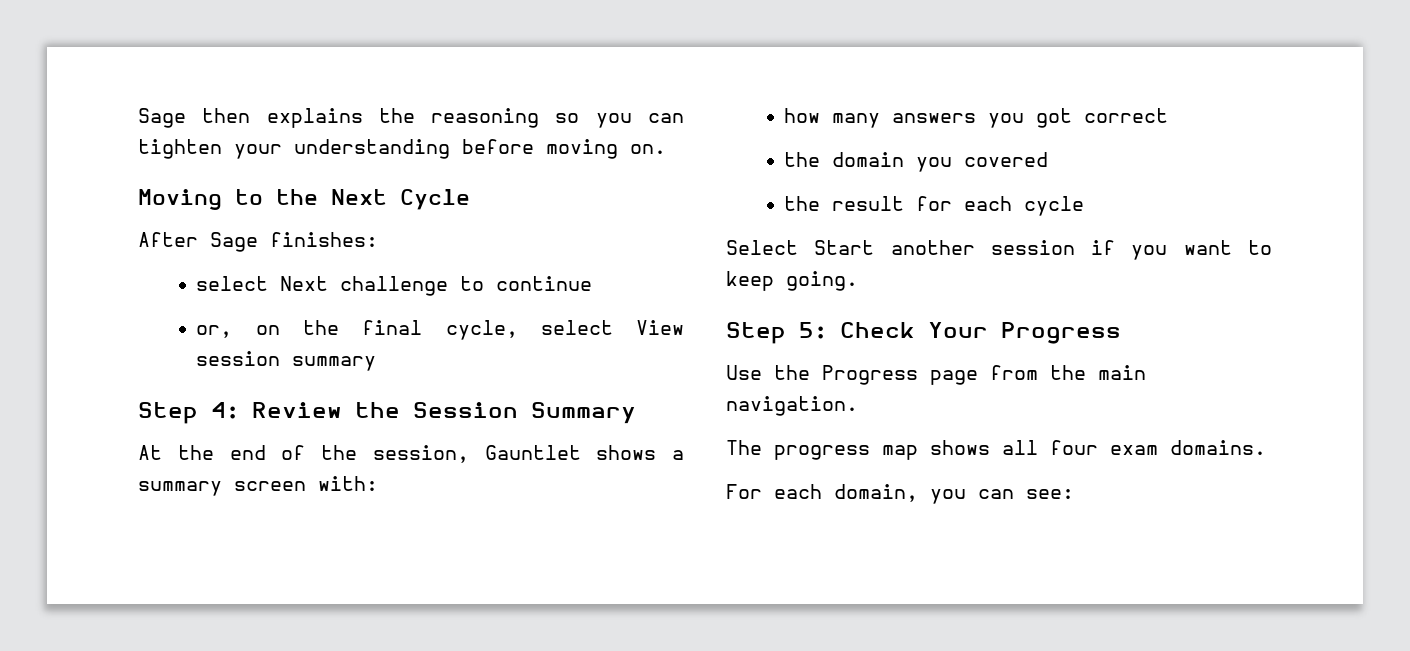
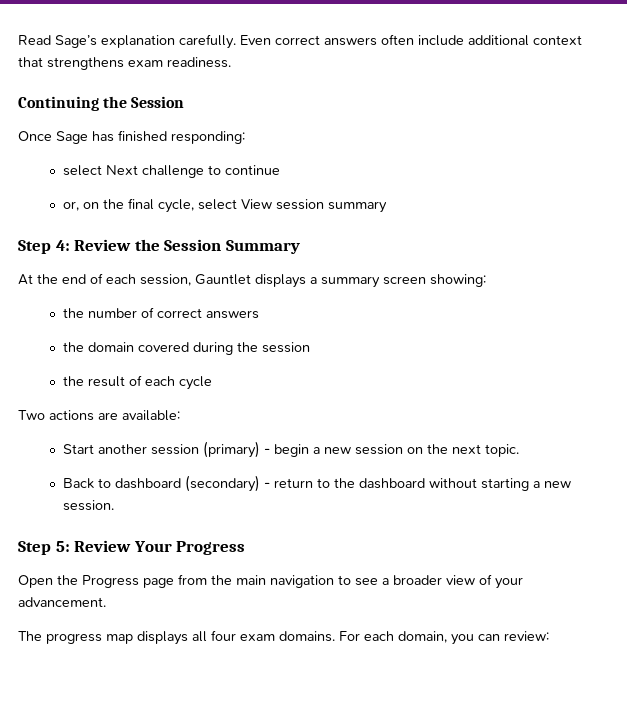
[138,108,684,128] [138,139,666,159] [138,189,470,210] [138,232,378,252] Sage then explains the reasoning so you can tighten your understanding before moving on. // Moving to the Next Cycle // After Sage finishes: -> [18,34,582,49] [18,57,231,70] [18,96,185,111] [18,130,245,144] Read Sage’s explanation carefully. Even correct answers often include additional context that strengthens exam readiness. // Continuing the Session // Once Sage has finished responding:
[321,445,357,460] the -> [106,274,136,284] each
[596,445,657,460] shows -> [255,274,306,288] displays
[318,476,378,491] [784,108,1169,128] with: // how many answers you got correct -> [430,274,486,287] [62,307,259,319] showing: // the number of correct answers
[916,157,953,172] you -> (134, 347) none
(1049, 159) none -> [192,342,310,355] during the session
[916,196,953,211] for -> [128,375,142,386] of
[726,240,1272,260] [726,271,858,291] Select Start another session if you want to keep going. -> [18,410,180,421] [62,441,519,458] [62,475,571,492] [62,500,114,511] Two actions are available: // Start another session (primary) - begin a new session on the next topic. // Back to dashboard (secondary) - return to the dashboard without starting a new session.
[840,322,915,338] Check -> [74,540,132,552] Review
[726,365,762,380] Use -> [18,575,53,588] Open
[726,396,858,416] navigation. -> [270,574,523,589] [18,597,106,607] navigation to see a broader view of your advancement.
[930,440,990,455] shows -> [137,631,188,645] displays
(1266, 447) // -> (335, 636) none
[1026,489,1074,499] see: -> [504,631,549,641] review:

